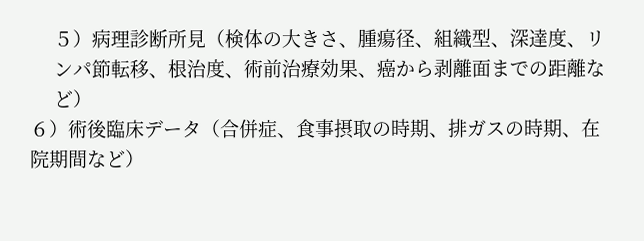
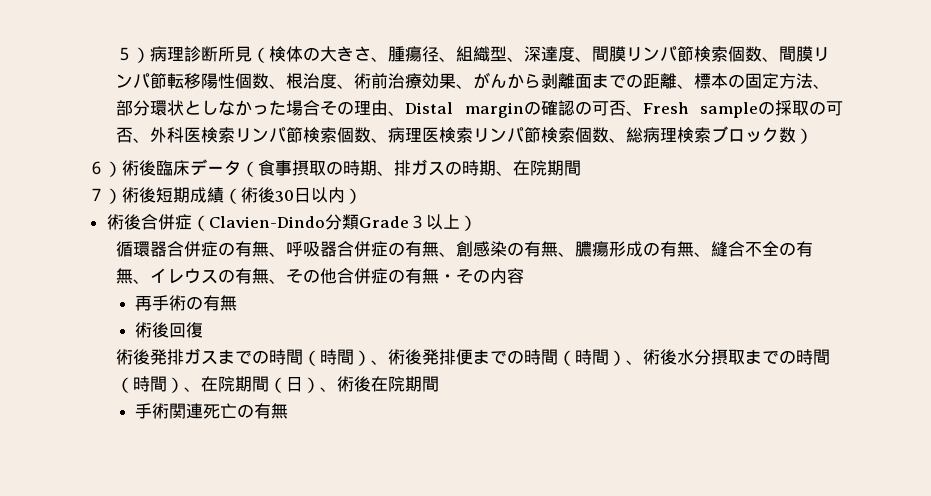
(587, 45) none -> [592,46,814,62] 間膜リンパ節検索個数、間膜
(150, 69) none -> [201,73,270,89] 陽性個数
[376,58,397,78] 癌 -> [473,72,508,89] がん
[585,59,606,77] [53,90,74,108] など -> [677,73,831,89] [116,100,843,118] [116,126,797,143] 、標本の固定方法、部分環状としなかった場合その理由、Distal marginの確認の可否、Fresh sampleの採取の可否、外科医検索リンパ節検索個数、病理医検索リンパ節検索個数、総病理検索ブロック数
[219,119,297,139] 合併症、 -> (258, 169) none
[87,149,145,168] など） -> [88,187,362,204] [106,214,477,231] [116,241,814,257] [116,268,525,284] [134,295,237,311] [134,322,203,338] [116,348,831,366] [116,376,440,393] [134,403,288,419] // ７）術後短期成績（術後30日以内） // 術後合併症（Clavien-Dindo分類Grade３以上） // 循環器合併症の有無、呼吸器合併症の有無、創感染の有無、膿瘍形成の有無、縫合不全の有無、イレウスの有無、その他合併症の有無・その内容 // 再手術の有無 // 術後回復 // 術後発排ガスまでの時間（時間）、術後発排便までの時間（時間）、術後水分摂取までの時間（時間）、在院期間（日）、術後在院期間 // 手術関連死亡の有無

